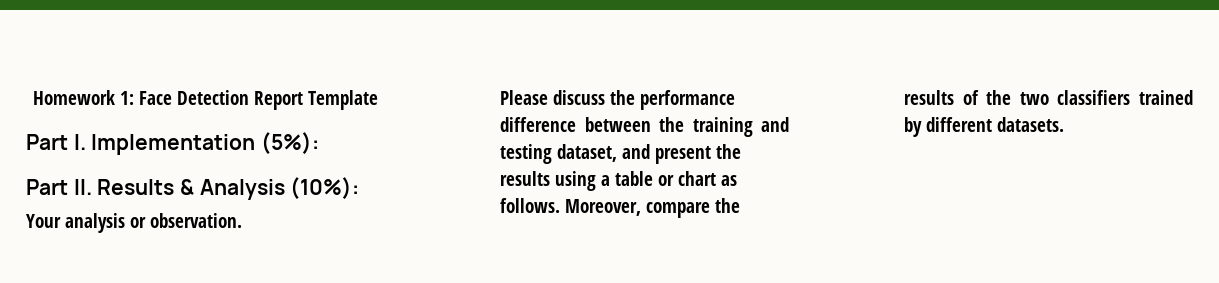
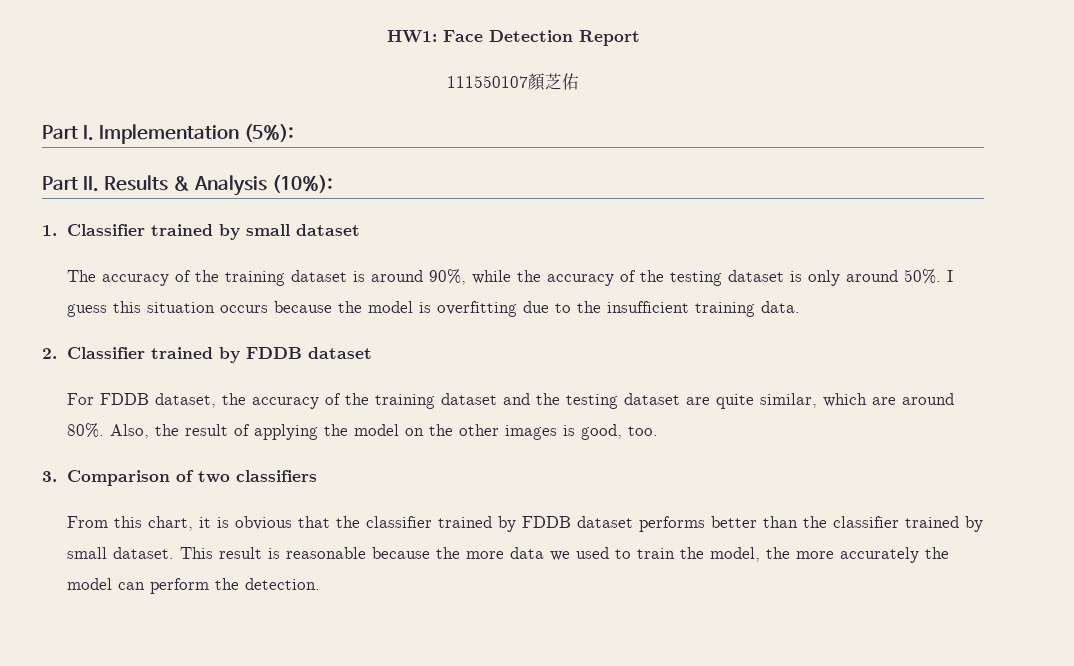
[33,90,135,105] Homework 1: -> [386,30,437,43] HW1:
[307,90,378,110] Template -> [447,73,579,91] // 111550107顏芝佑
[26,213,242,233] [500,90,736,110] [500,117,789,137] [500,144,742,164] [500,171,738,191] [500,198,741,218] [904,90,1193,105] [904,117,1065,137] Your analysis or observation. // Please discuss the performance difference between the training and testing dataset, and present the results using a table or chart as follows. Moreover, compare the results of the two classifiers trained by different datasets. -> [42,224,361,240] [67,269,954,286] [67,301,801,317] [42,347,373,363] [67,393,955,409] [67,423,659,440] [42,470,318,486] [67,516,984,532] [67,547,950,563] [67,578,321,594] 1. Classifier trained by small dataset // The accuracy of the training dataset is around 90%, while the accuracy of the testing dataset is only around 50%. I guess this situation occurs because the model is overfitting due to the insufficient training data. // 2. Classifier trained by FDDB dataset // For FDDB dataset, the accuracy of the training dataset and the testing dataset are quite similar, which are around 80%. Also, the result of applying the model on the other images is good, too. // 3. Comparison of two classifiers // From this chart, it is obvious that the classifier trained by FDDB dataset performs better than the classifier trained by small dataset. This result is reasonable because the more data we used to train the model, the more accurately the model can perform the detection.

